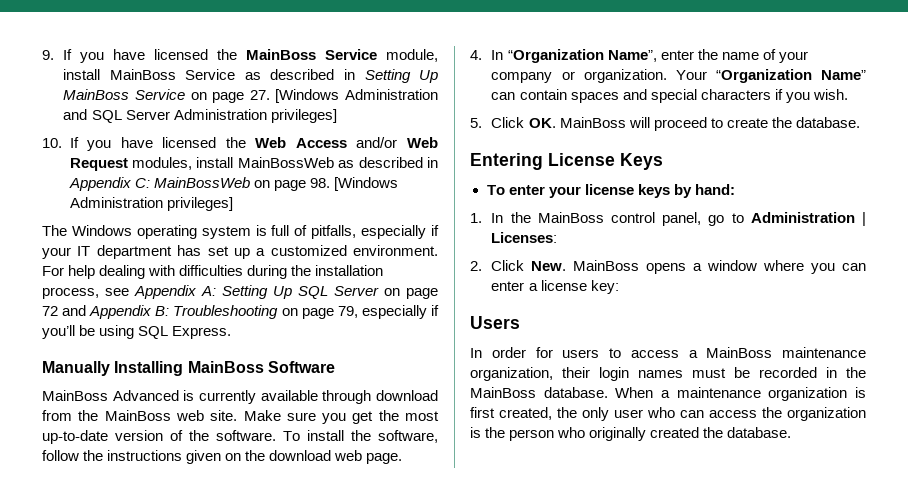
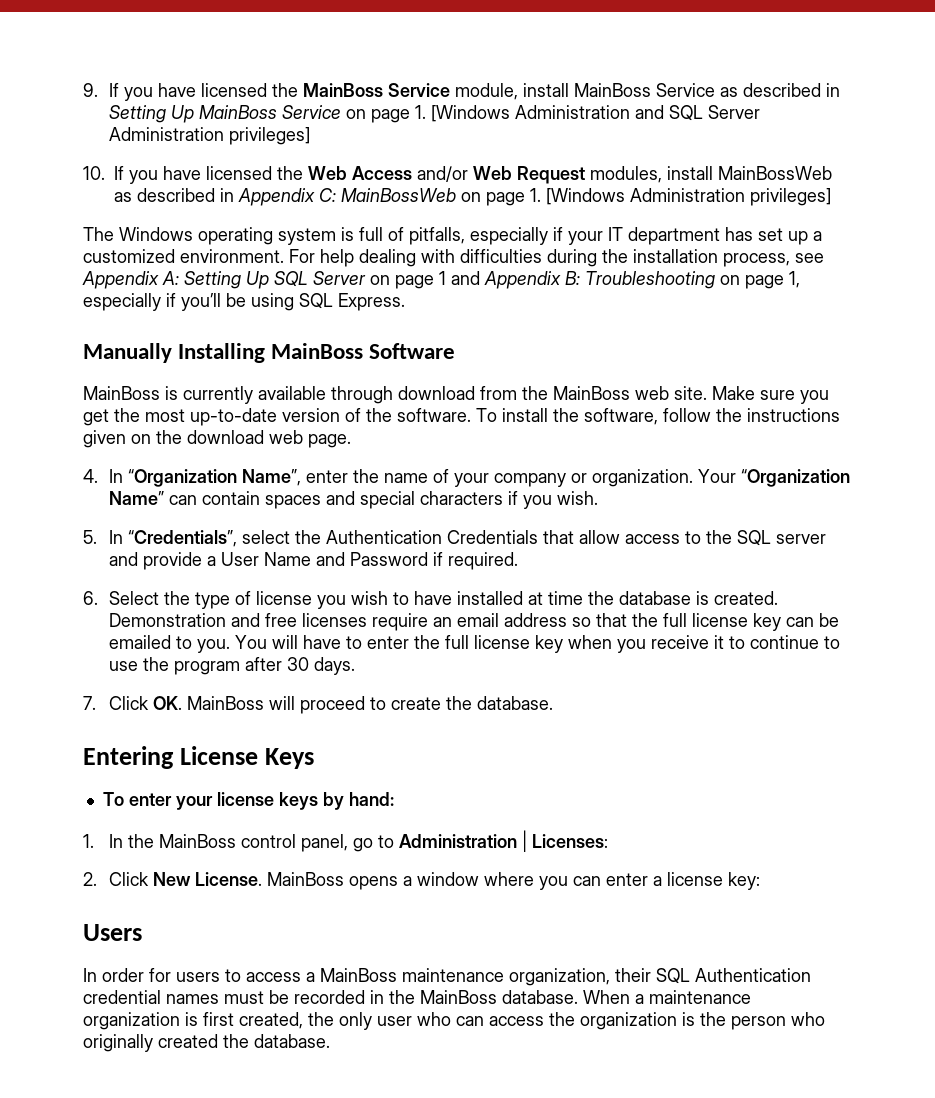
[249,90,270,100] 27. -> [415,105,427,119] 1.
[309,178,330,188] 98. -> [530,188,541,202] 1.
[42,306,58,316] 72 -> [439,271,446,285] 1
[337,306,358,318] 79, -> [789,271,800,288] 1,
[112,390,179,401] Advanced -> (160, 393) none
(482, 123) none -> [109,530,827,547] [109,552,519,570] [83,591,779,609] [109,613,840,631] [109,635,841,653] [109,657,356,675] [83,696,96,710] In “Credentials”, select the Authentication Credentials that allow access to the SQL server and provide a User Name and Password if required. // 6. Select the type of license you wish to have installed at time the database is created. Demonstration and free licenses require an email address so that the full license key can be emailed to you. You will have to enter the full license key when you receive it to continue to use the program after 30 days. // 7.
[531,261,567,271] New. -> [153,872,263,886] New License.
[599,367,629,381] login -> [656,968,811,984] [83,990,161,1004] SQL Authentication credential

